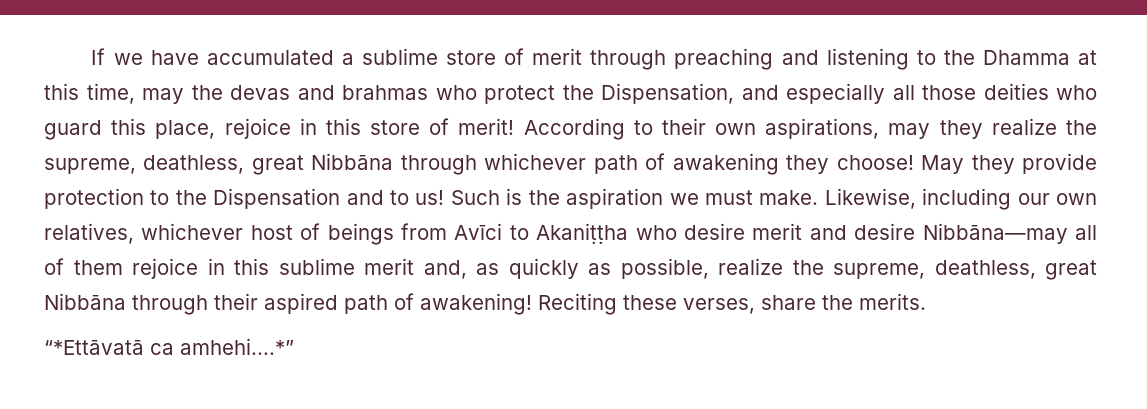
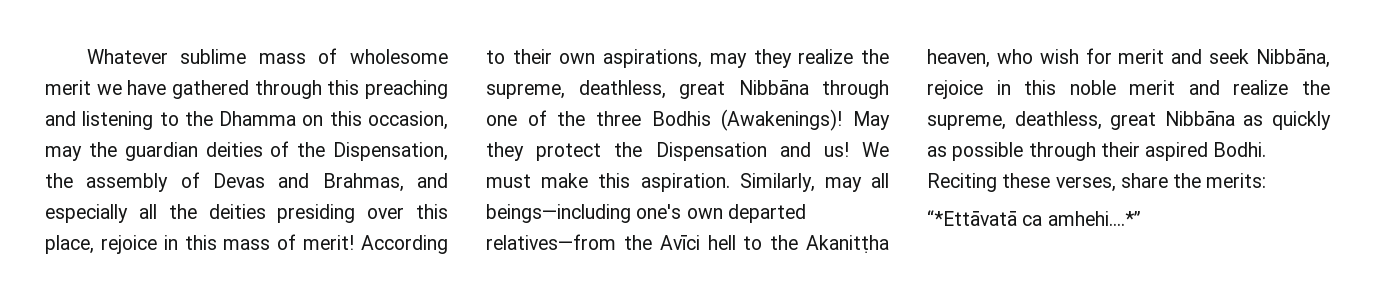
[91,48,667,70] If we have accumulated a sublime store of merit through -> [86,48,448,64] [45,80,360,99] Whatever sublime mass of wholesome merit we have gathered through this
[1077,50,1097,65] [44,83,1097,104] [44,120,102,140] at this time, may the devas and brahmas who protect the Dispensation, and especially all those deities who guard -> [302,111,448,130] [45,141,448,161] [45,172,448,192] [45,204,405,223] on this occasion, may the guardian deities of the Dispensation, the assembly of Devas and Brahmas, and especially all the deities presiding over
[370,120,421,135] store -> [223,239,271,250] mass
[484,153,1097,175] [44,188,1097,210] [44,223,1097,245] [44,258,1097,280] [44,293,532,315] whichever path of awakening they choose! May they provide protection to the Dispensation and to us! Such is the aspiration we must make. Likewise, including our own relatives, whichever host of beings from Avīci to Akaniṭṭha who desire merit and desire Nibbāna—may all of them rejoice in this sublime merit and, as quickly as possible, realize the supreme, deathless, great Nibbāna through their aspired path of awakening! -> [486,109,890,131] [486,142,889,161] [486,173,889,192] [486,204,806,223] [486,234,889,253] [927,48,1330,68] [927,80,1330,99] [927,111,1331,130] [927,142,1267,161] one of the three Bodhis (Awakenings)! May they protect the Dispensation and us! We must make this aspiration. Similarly, may all beings—including one's own departed relatives—from the Avīci hell to the Akanitṭha heaven, who wish for merit and seek Nibbāna, rejoice in this noble merit and realize the supreme, deathless, great Nibbāna as quickly as possible through their aspired Bodhi.
[859,293,926,310] merits. -> [1206,173,1267,188] merits:

